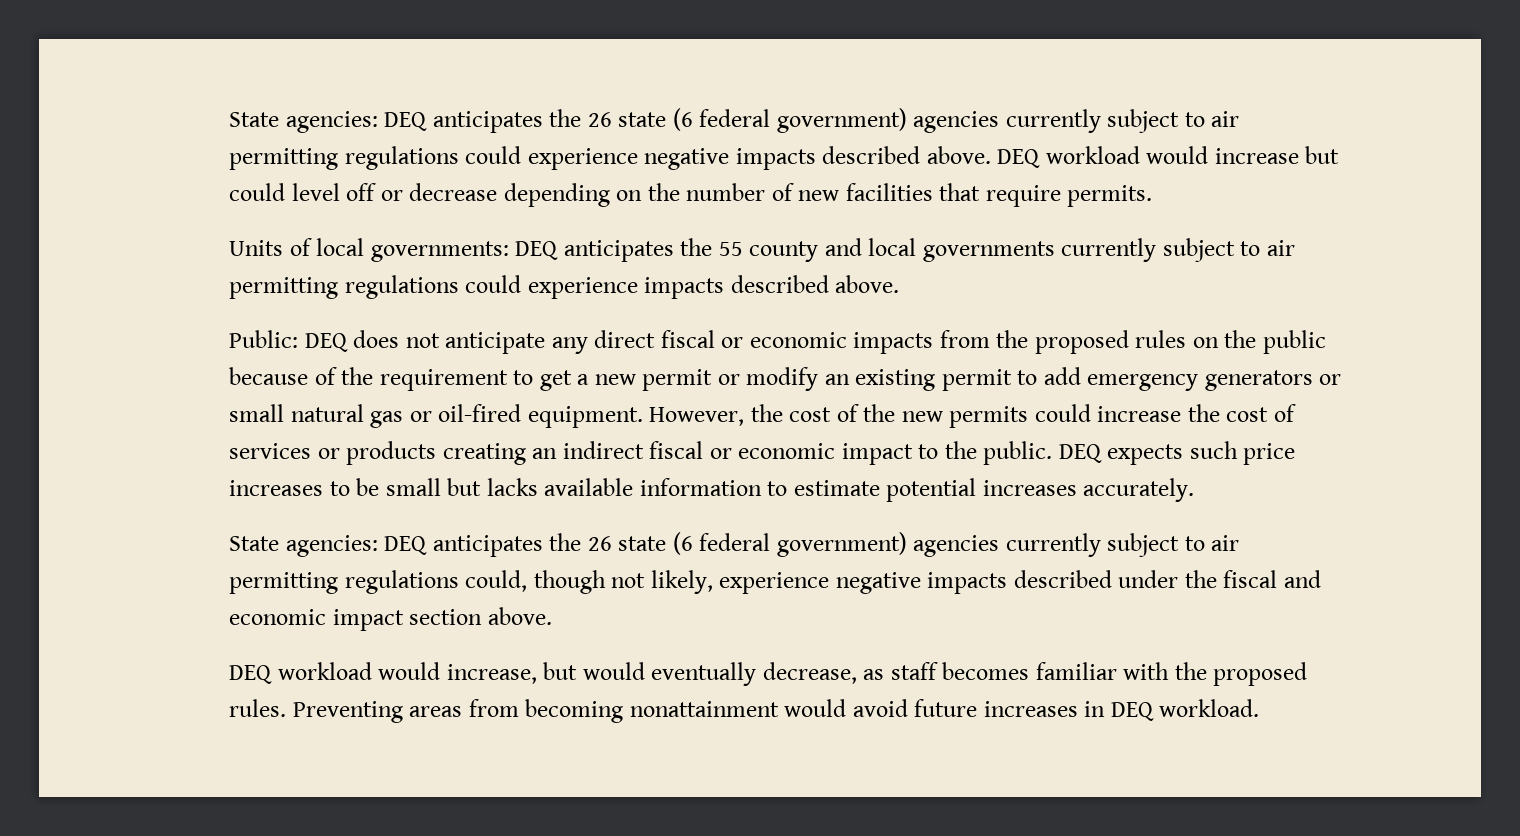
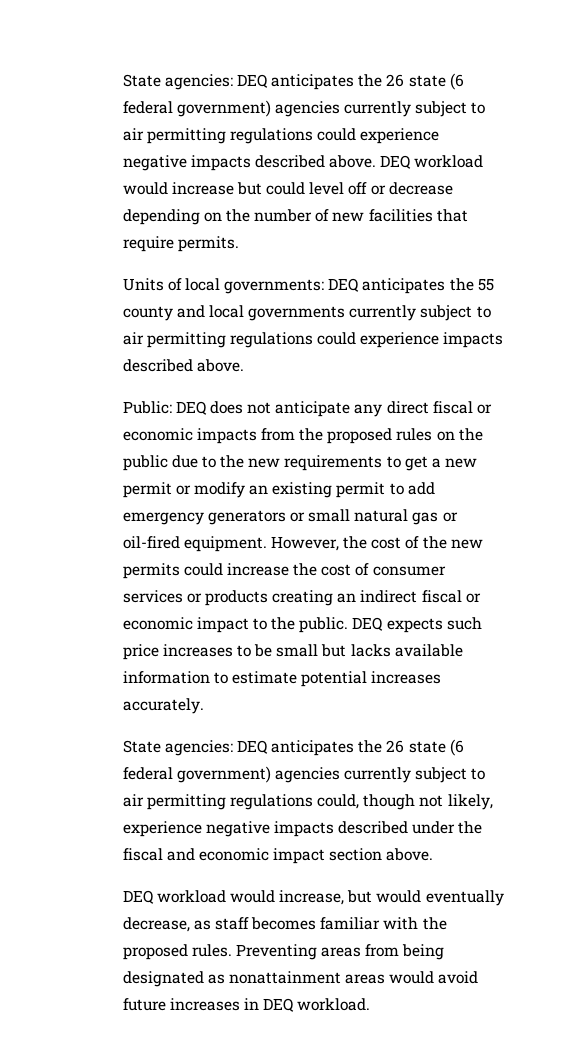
[229,367,508,391] because of the requirement -> [171,455,383,471] due to the new requirements
(1296, 413) none -> [372,566,446,576] consumer
[525,699,779,723] becoming nonattainment -> [402,944,445,960] [122,971,386,987] being designated as nonattainment areas

